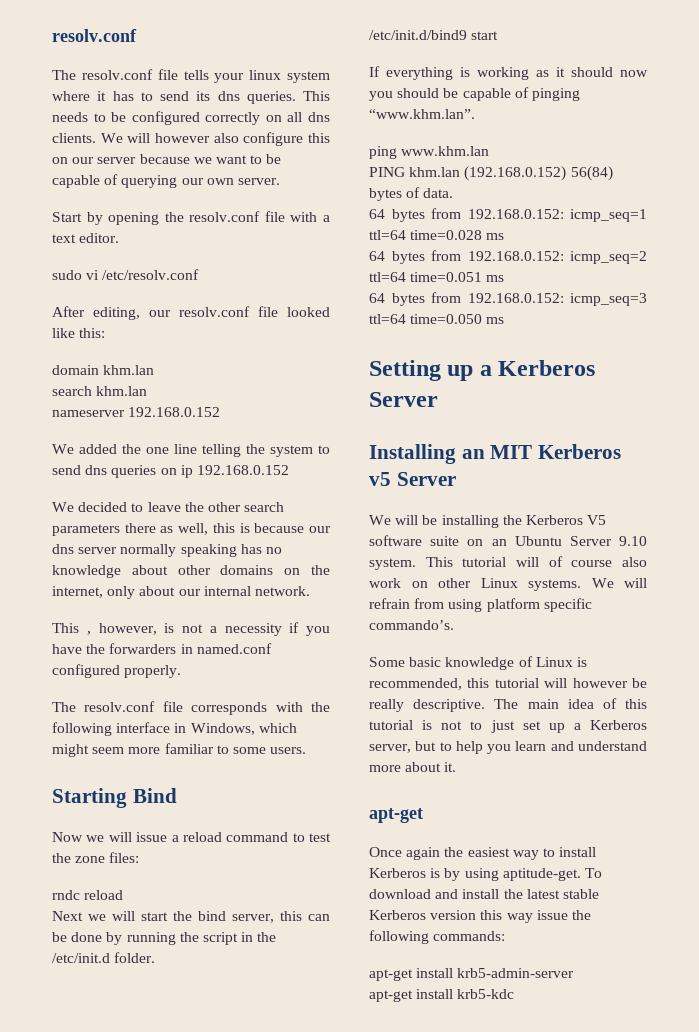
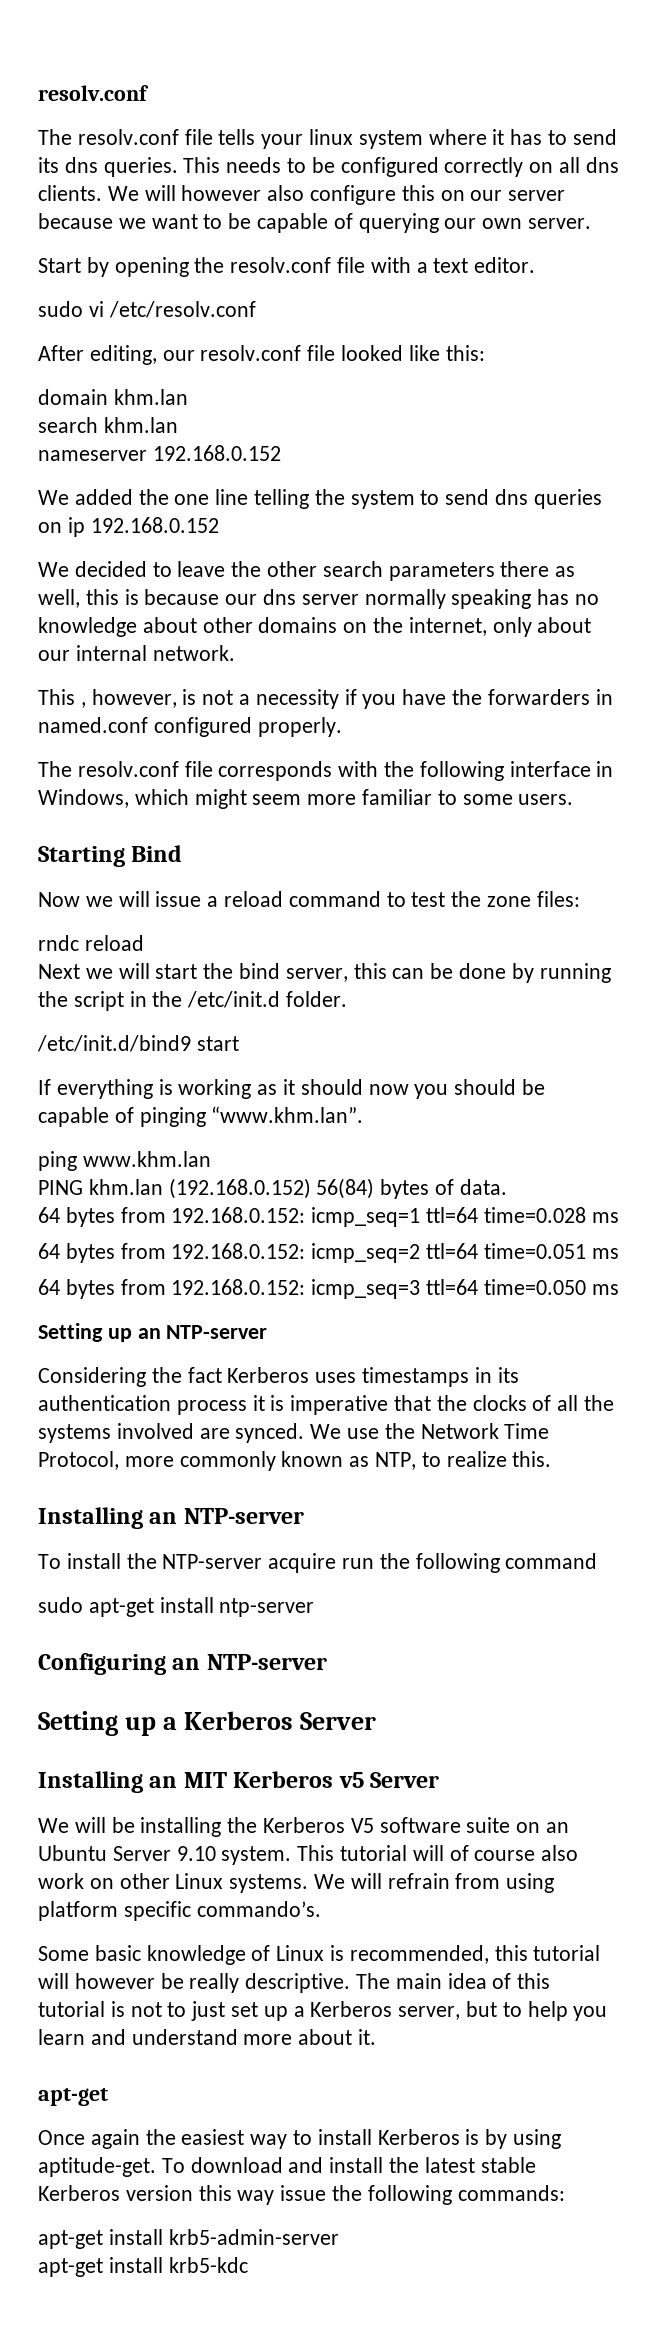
(505, 320) none -> [38,1323,268,1342] [38,1367,519,1387] [38,1395,615,1415] [38,1423,550,1443] [38,1451,552,1471] [38,1507,304,1529] [38,1553,598,1573] [38,1597,315,1617] [38,1653,327,1675] // Setting up an NTP-server // Considering the fact Kerberos uses timestamps in its authentication process it is imperative that the clocks of all the systems involved are synced. We use the Network Time Protocol, more commonly known as NTP, to realize this. // Installing an NTP-server // To install the NTP-server acquire run the following command // sudo apt-get install ntp-server // Configuring an NTP-server

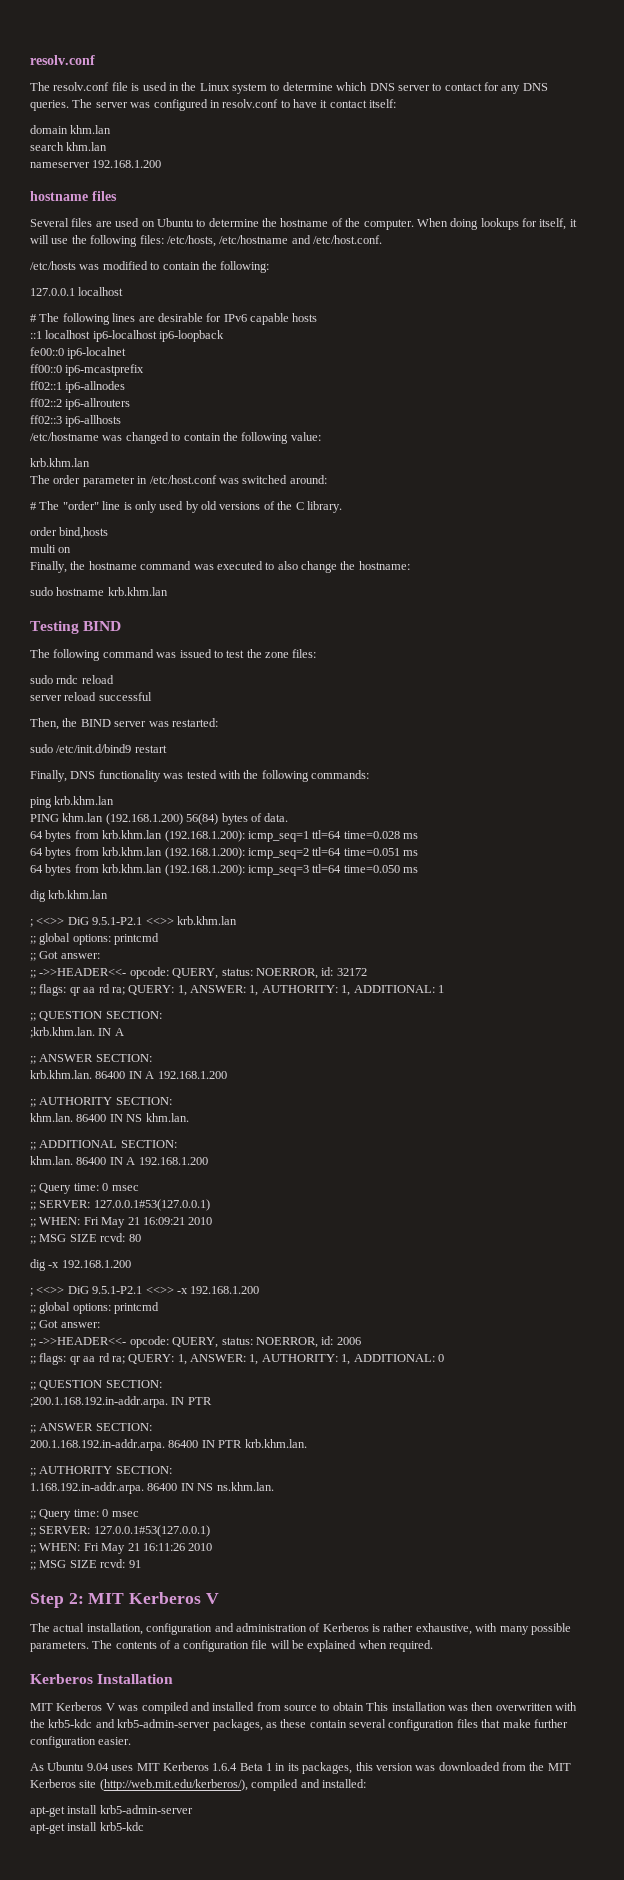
[218,129,617,149] [38,157,619,177] [38,185,566,205] [38,213,592,233] [38,257,536,277] [38,301,256,318] [38,345,485,365] tells your linux system where it has to send its dns queries. This needs to be configured correctly on all dns clients. We will however also configure this on our server because we want to be capable of querying our own server. // Start by opening the resolv.conf file with a text editor. // sudo vi /etc/resolv.conf // After editing, our resolv.conf file looked like this: -> [131,82,548,94] [30,99,397,111] is used in the Linux system to determine which DNS server to contact for any DNS queries. The server was configured in resolv.conf to have it contact itself:
[152,445,281,461] [38,489,602,509] [38,517,219,537] [38,561,576,581] [38,589,600,609] [38,617,592,637] [38,645,235,661] [38,689,613,709] [38,717,342,737] [38,761,614,781] [38,789,574,809] [38,845,183,867] [38,891,381,907] 192.168.0.152 // We added the one line telling the system to send dns queries on ip 192.168.0.152 // We decided to leave the other search parameters there as well, this is because our dns server normally speaking has no knowledge about other domains on the internet, only about our internal network. // This , however, is not a necessity if you have the forwarders in named.conf configured properly. // The resolv.conf file corresponds with the following interface in Windows, which might seem more familiar to some users. // Starting Bind // Now we will issue a reload command -> [92,160,162,168] [30,191,117,201] [30,218,577,230] [30,235,382,247] [30,261,270,273] [30,287,124,296] [30,313,318,325] [30,330,225,342] [30,347,127,359] [30,364,145,376] [30,381,126,393] [30,398,131,410] [30,415,122,427] [30,432,321,444] [30,458,90,467] [30,475,327,487] [30,501,342,513] [30,527,109,539] [30,544,72,553] [30,561,410,573] [30,587,168,596] [30,621,122,634] [30,649,212,661] 192.168.1.200 // hostname files // Several files are used on Ubuntu to determine the hostname of the computer. When doing lookups for itself, it will use the following files: /etc/hosts, /etc/hostname and /etc/host.conf. // /etc/hosts was modified to contain the following: // 127.0.0.1 localhost // # The following lines are desirable for IPv6 capable hosts // ::1 localhost ip6-localhost ip6-loopback // fe00::0 ip6-localnet // ff00::0 ip6-mcastprefix // ff02::1 ip6-allnodes // ff02::2 ip6-allrouters // ff02::3 ip6-allhosts // /etc/hostname was changed to contain the following value: // krb.khm.lan // The order parameter in /etc/host.conf was switched around: // # The "order" line is only used by old versions of the C library. // order bind,hosts // multi on // Finally, the hostname command was executed to also change the hostname: // sudo hostname krb.khm.lan // Testing BIND // The following command was issued
(580, 899) none -> [30,675,53,684] sudo
[38,963,611,983] [38,991,348,1011] [37,1035,239,1052] [38,1079,546,1099] [38,1106,364,1127] Next we will start the bind server, this can be done by running the script in the /etc/init.d folder. // /etc/init.d/bind9 start // If everything is working as it should now you should be capable of pinging “www.khm.lan”. -> [30,692,152,701] [30,718,218,730] [30,744,167,753] [30,770,369,782] server reload successful // Then, the BIND server was restarted: // sudo /etc/init.d/bind9 restart // Finally, DNS functionality was tested with the following commands:
[82,1151,211,1167] www.khm.lan -> [54,796,115,805] krb.khm.lan
[168,1178,311,1199] (192.168.0.152) -> [105,813,183,825] (192.168.1.200)
[171,1207,306,1223] 192.168.0.152: -> [102,830,245,842] krb.khm.lan (192.168.1.200):
[171,1243,306,1259] 192.168.0.152: -> [102,847,245,859] krb.khm.lan (192.168.1.200):
[171,1279,306,1295] 192.168.0.152: -> [102,864,245,876] krb.khm.lan (192.168.1.200):
[38,1323,268,1342] [38,1367,519,1387] [38,1395,615,1415] [38,1423,550,1443] [38,1451,552,1471] [38,1507,304,1529] [38,1553,598,1573] [38,1597,315,1617] [38,1653,327,1675] [38,1711,377,1736] [38,1771,440,1793] [38,1817,570,1837] [38,1845,579,1865] [38,1873,555,1893] [38,1901,321,1921] [38,1945,601,1965] [38,1973,551,1993] [38,2001,608,2021] [38,2029,377,2045] [38,2088,108,2106] [38,2129,562,2149] [38,2157,536,2177] [38,2185,565,2205] Setting up an NTP-server // Considering the fact Kerberos uses timestamps in its authentication process it is imperative that the clocks of all the systems involved are synced. We use the Network Time Protocol, more commonly known as NTP, to realize this. // Installing an NTP-server // To install the NTP-server acquire run the following command // sudo apt-get install ntp-server // Configuring an NTP-server // Setting up a Kerberos Server // Installing an MIT Kerberos v5 Server // We will be installing the Kerberos V5 software suite on an Ubuntu Server 9.10 system. This tutorial will of course also work on other Linux systems. We will refrain from using platform specific commando’s. // Some basic knowledge of Linux is recommended, this tutorial will however be really descriptive. The main idea of this tutorial is not to just set up a Kerberos server, but to help you learn and understand more about it. // apt-get // Once again the easiest way to install Kerberos is by using aptitude-get. To download and install the latest stable Kerberos version this way issue the following commands: -> [30,890,109,902] [30,916,237,927] [30,933,160,945] [30,951,100,961] [30,967,367,979] [30,984,444,996] [30,1011,162,1021] [30,1027,124,1038] [30,1054,152,1064] [30,1070,227,1079] [30,1097,172,1107] [30,1113,189,1122] [30,1140,177,1150] [30,1156,208,1165] [30,1183,139,1194] [30,1199,210,1211] [30,1217,213,1228] [30,1233,141,1244] [30,1259,131,1271] [30,1286,260,1296] [30,1302,160,1314] [30,1320,100,1330] [30,1336,361,1348] [30,1353,444,1365] [30,1380,162,1390] [30,1396,212,1408] [30,1423,152,1433] [30,1439,307,1451] [30,1466,172,1476] [30,1482,274,1494] [30,1509,139,1520] [30,1525,210,1537] [30,1543,213,1554] [30,1559,141,1570] [30,1592,219,1608] [30,1623,571,1635] [30,1640,434,1652] [30,1674,174,1684] [30,1702,577,1714] [30,1719,568,1731] [30,1736,132,1748] [30,1762,571,1774] [30,1779,366,1791] dig krb.khm.lan // ; <<>> DiG 9.5.1-P2.1 <<>> krb.khm.lan // ;; global options: printcmd // ;; Got answer: // ;; ->>HEADER<<- opcode: QUERY, status: NOERROR, id: 32172 // ;; flags: qr aa rd ra; QUERY: 1, ANSWER: 1, AUTHORITY: 1, ADDITIONAL: 1 // ;; QUESTION SECTION: // ;krb.khm.lan. IN A // ;; ANSWER SECTION: // krb.khm.lan. 86400 IN A 192.168.1.200 // ;; AUTHORITY SECTION: // khm.lan. 86400 IN NS khm.lan. // ;; ADDITIONAL SECTION: // khm.lan. 86400 IN A 192.168.1.200 // ;; Query time: 0 msec // ;; SERVER: 127.0.0.1#53(127.0.0.1) // ;; WHEN: Fri May 21 16:09:21 2010 // ;; MSG SIZE rcvd: 80 // dig -x 192.168.1.200 // ; <<>> DiG 9.5.1-P2.1 <<>> -x 192.168.1.200 // ;; global options: printcmd // ;; Got answer: // ;; ->>HEADER<<- opcode: QUERY, status: NOERROR, id: 2006 // ;; flags: qr aa rd ra; QUERY: 1, ANSWER: 1, AUTHORITY: 1, ADDITIONAL: 0 // ;; QUESTION SECTION: // ;200.1.168.192.in-addr.arpa. IN PTR // ;; ANSWER SECTION: // 200.1.168.192.in-addr.arpa. 86400 IN PTR krb.khm.lan. // ;; AUTHORITY SECTION: // 1.168.192.in-addr.arpa. 86400 IN NS ns.khm.lan. // ;; Query time: 0 msec // ;; SERVER: 127.0.0.1#53(127.0.0.1) // ;; WHEN: Fri May 21 16:11:26 2010 // ;; MSG SIZE rcvd: 91 // Step 2: MIT Kerberos V // The actual installation, configuration and administration of Kerberos is rather exhaustive, with many possible parameters. The contents of a configuration file will be explained when required. // Kerberos Installation // MIT Kerberos V was compiled and installed from source to obtain This installation was then overwritten with the krb5-kdc and krb5-admin-server packages, as these contain several configuration files that make further configuration easier. // As Ubuntu 9.04 uses MIT Kerberos 1.6.4 Beta 1 in its packages, this version was downloaded from the MIT Kerberos site (http://web.mit.edu/kerberos/), compiled and installed:

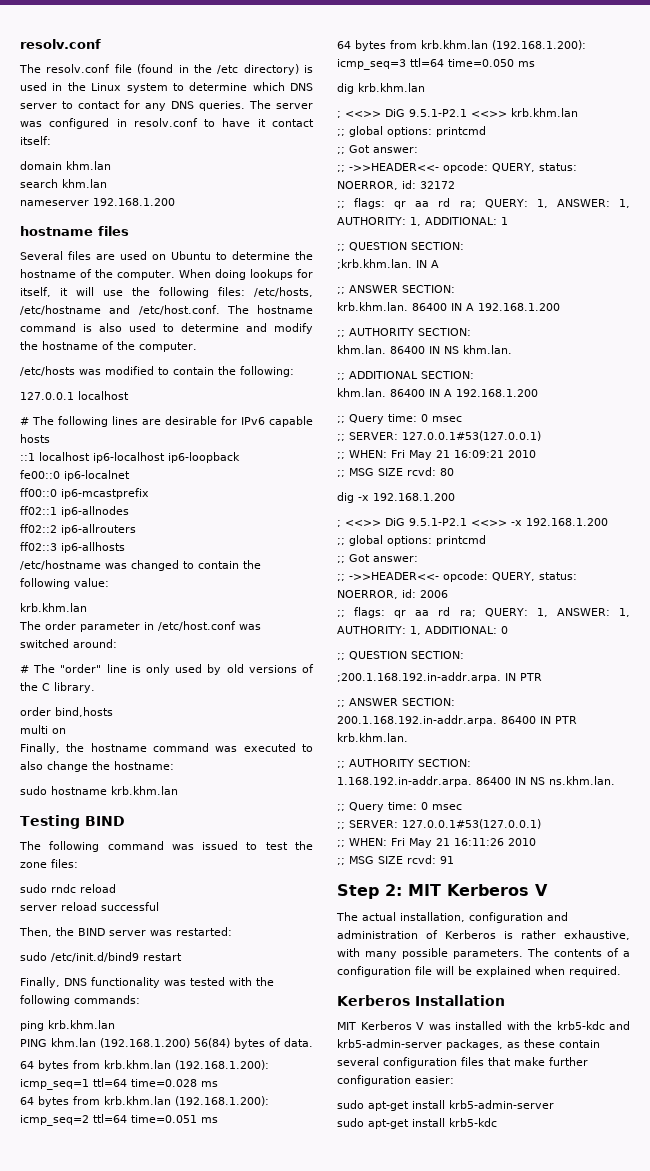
(128, 86) none -> [137,64,299,75] (found in the /etc directory)
(382, 239) none -> [226,305,313,314] [20,323,313,334] [20,341,197,352] The hostname command is also used to determine and modify the hostname of the computer.
[141,1702,553,1714] compiled and installed from source to obtain This installation was then overwritten -> [455,1021,502,1030] installed
[98,1737,132,1745] [30,1762,571,1774] [30,1779,366,1791] easier. // As Ubuntu 9.04 uses MIT Kerberos 1.6.4 Beta 1 in its packages, this version was downloaded from the MIT Kerberos site (http://web.mit.edu/kerberos/), compiled and installed: // -> [415,1076,454,1084] [337,1100,364,1109] easier: // sudo
(193, 1809) none -> [337,1118,364,1127] sudo

